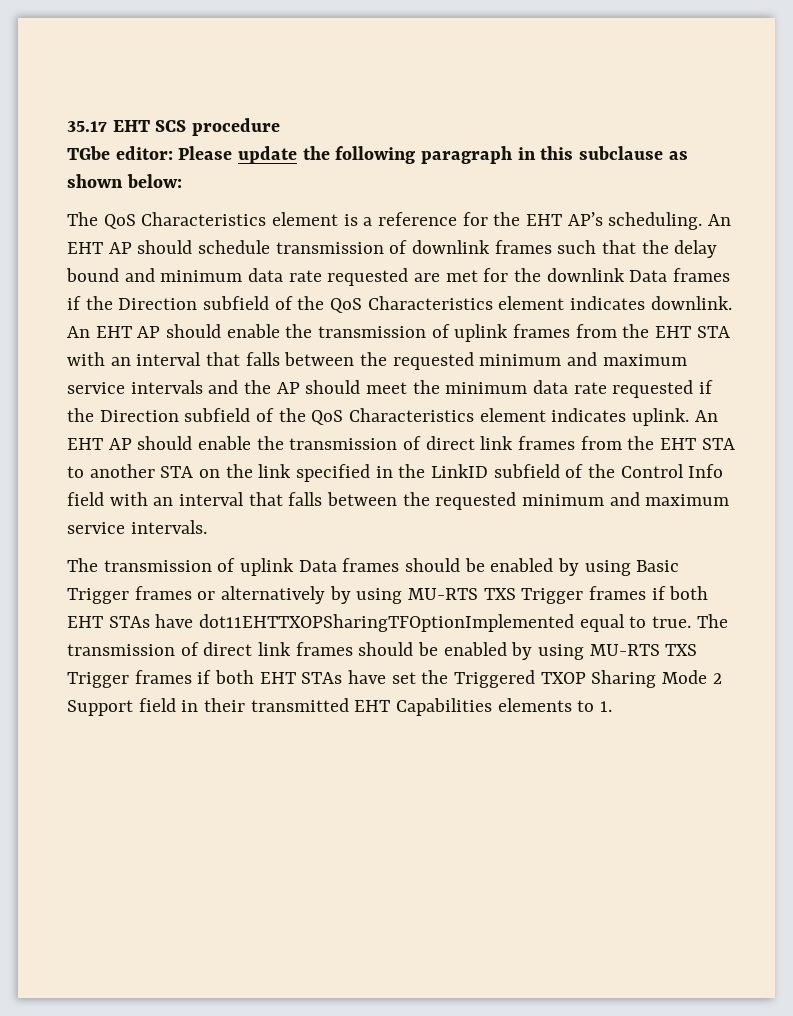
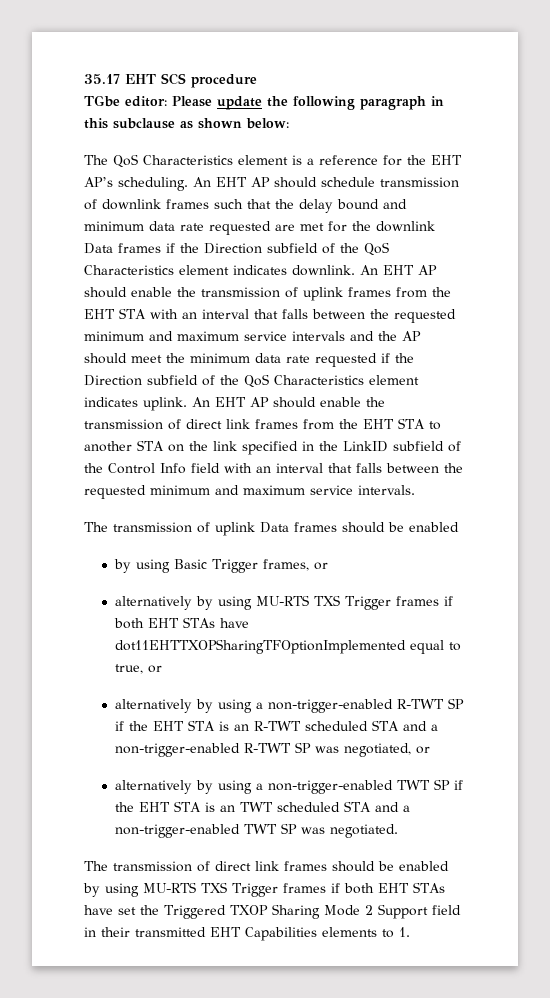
(554, 565) none -> (459, 527) //
[134,586,216,600] frames or -> [262,559,328,571] frames, or //
[652,616,692,628] true. -> [114,664,162,674] [114,698,464,713] [114,720,438,731] [114,742,430,757] [114,779,463,794] [114,801,410,812] [114,823,398,838] true, or // alternatively by using a non-trigger-enabled R-TWT SP if the EHT STA is an R-TWT scheduled STA and a non-trigger-enabled R-TWT SP was negotiated, or // alternatively by using a non-trigger-enabled TWT SP if the EHT STA is an TWT scheduled STA and a non-trigger-enabled TWT SP was negotiated. //

